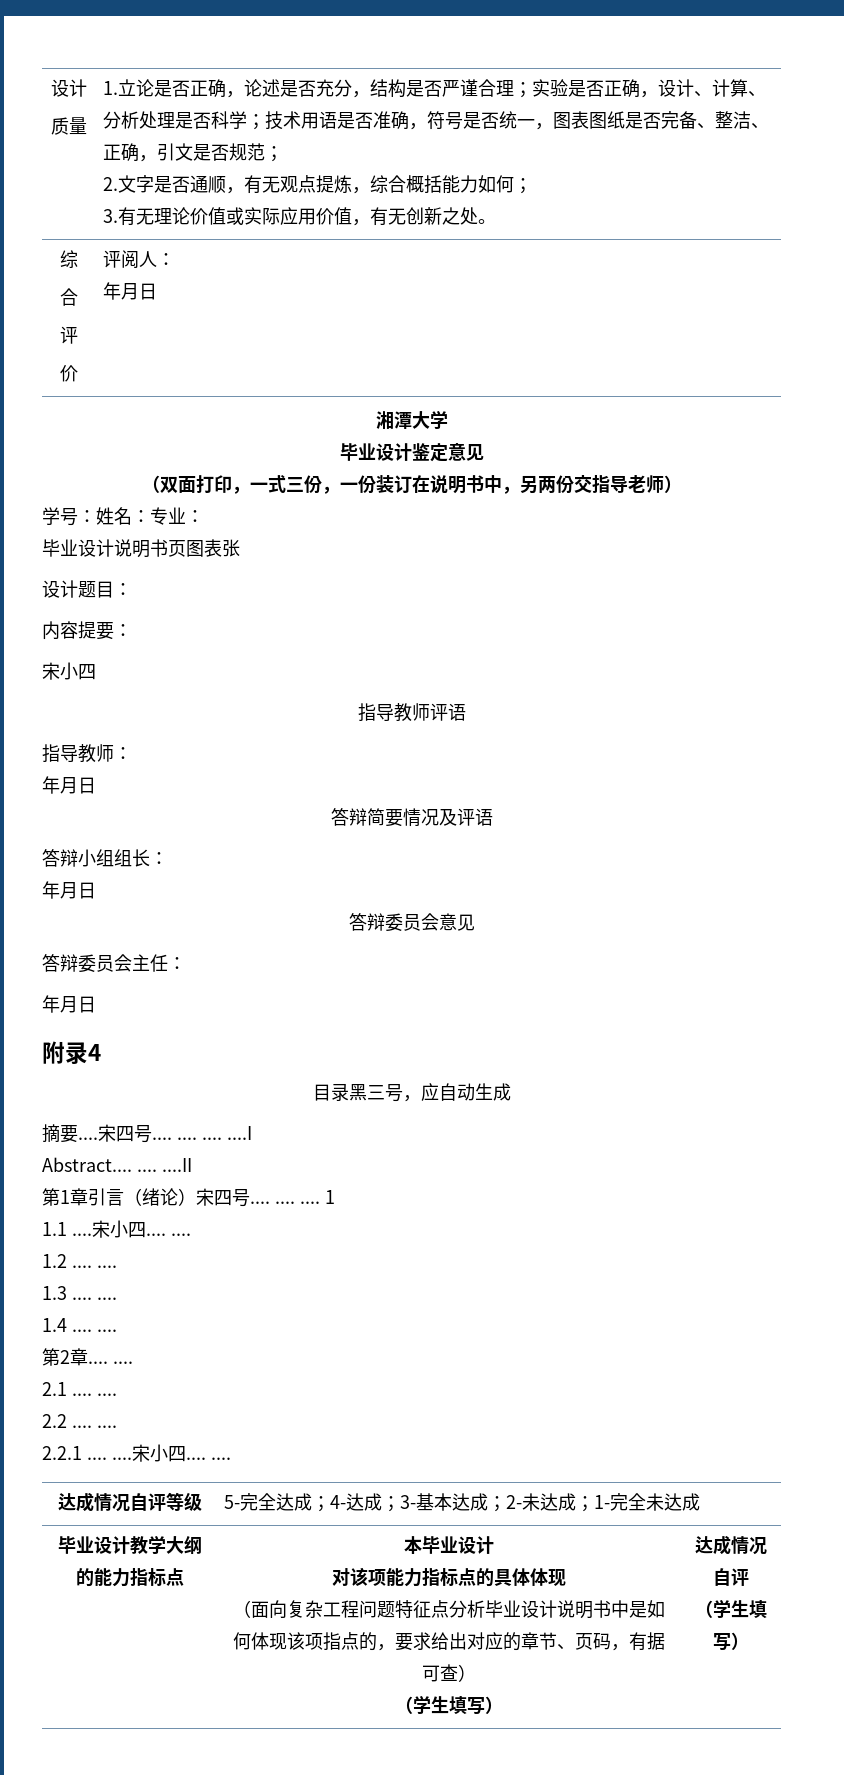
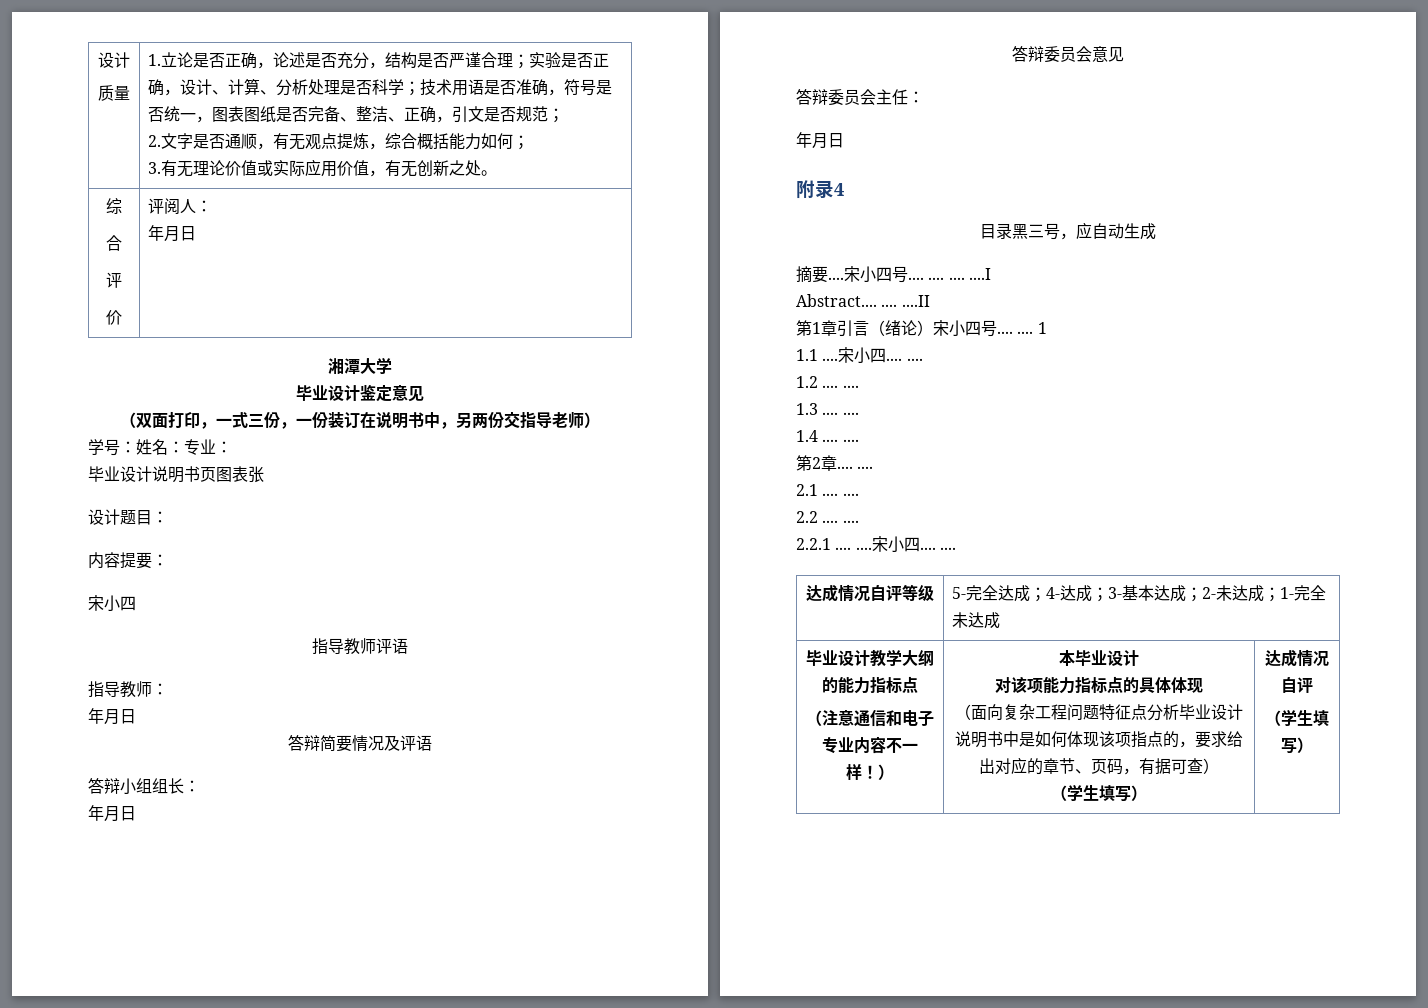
(116, 1133) none -> [860,266,876,283] 小
[214,1189,320,1207] 四号.... .... .... -> [949,320,1034,337] 小四号.... ....
(184, 1577) none -> [806,709,934,727] [822,736,918,754] [846,763,894,780] // （注意通信和电子专业内容不一样！）

